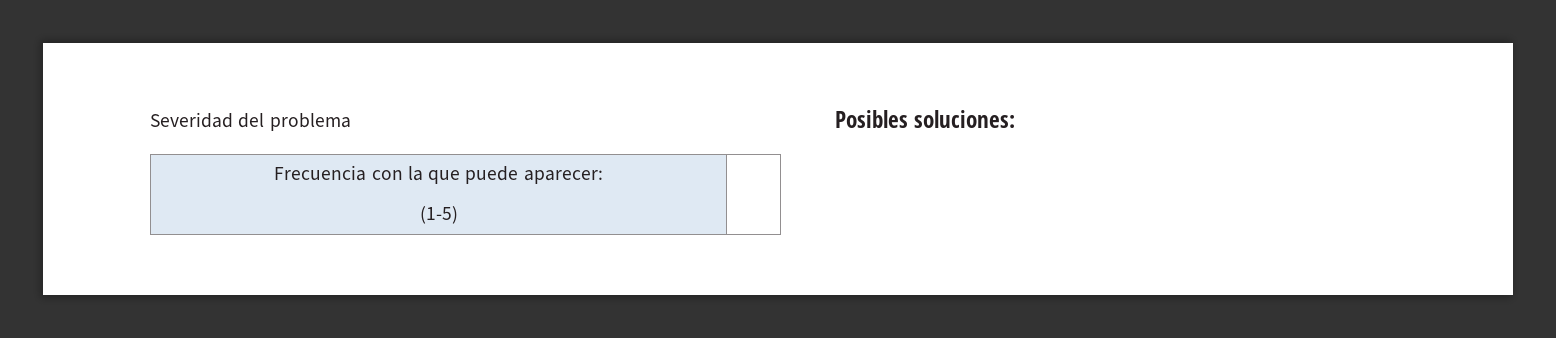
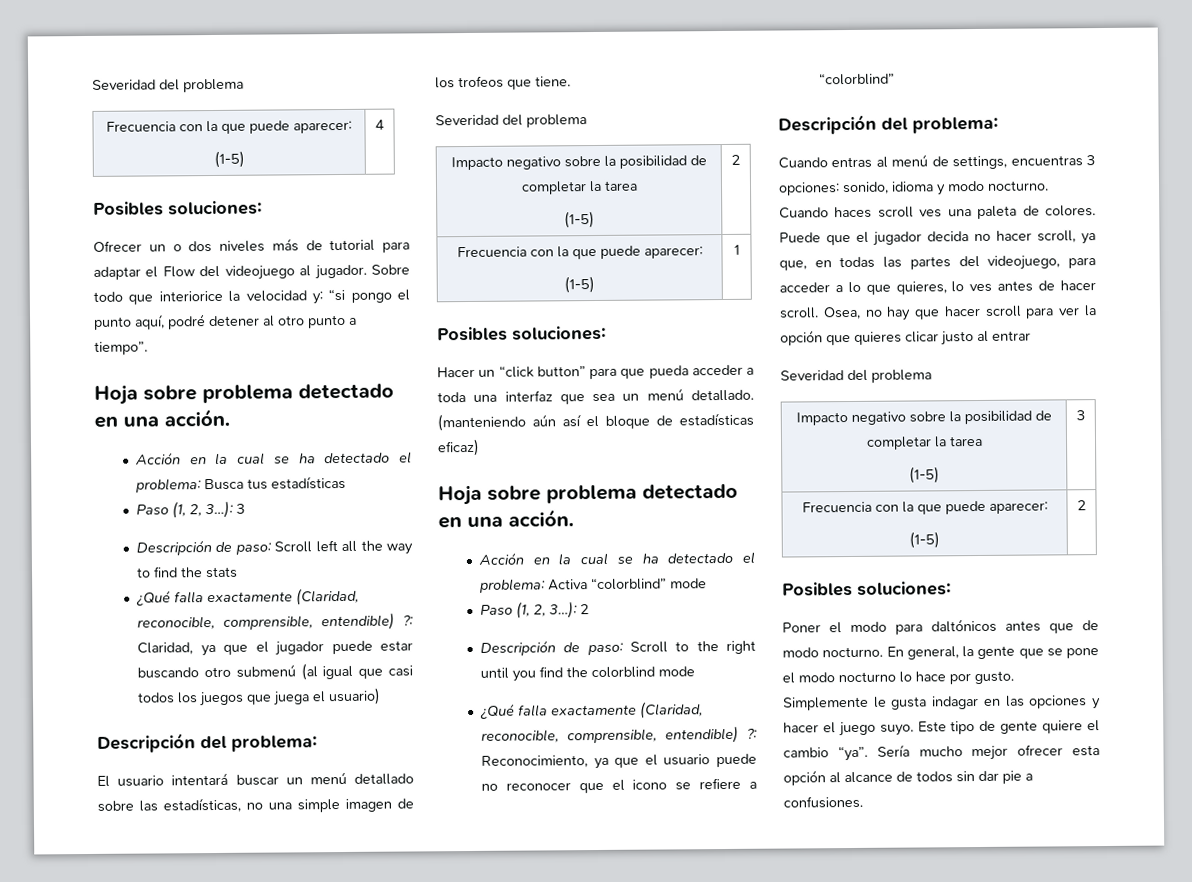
[835,110,1016,128] // Posibles soluciones: -> [375,119,385,130] [93,200,263,216] [93,238,410,253] [93,264,410,280] [93,288,410,305] [94,314,357,330] [94,341,148,355] [94,383,394,405] [94,408,230,428] [135,451,412,465] [135,475,347,493] [136,500,246,519] [136,540,413,556] [136,566,239,579] [136,587,360,606] [137,612,414,631] [137,640,413,657] [137,663,413,681] [137,687,382,707] [97,733,318,753] [97,771,414,787] [97,797,414,813] [435,75,571,90] [435,114,587,128] [450,155,707,171] [520,180,638,195] [564,211,595,229] [731,154,740,165] [456,245,703,260] [564,276,595,294] [733,244,740,255] [437,325,607,342] [437,364,754,380] [437,388,754,405] [437,412,754,432] [437,438,480,457] [438,483,738,506] [438,509,574,529] [478,551,755,566] [479,577,708,593] [480,601,590,619] [480,640,756,656] [480,666,696,682] [480,701,704,719] [481,725,758,744] [481,753,757,770] [481,777,757,794] [819,72,896,86] [778,114,999,135] [778,154,1095,170] [778,180,1049,196] [779,205,1096,219] [779,230,1096,246] [779,255,1096,271] [779,280,1096,295] [779,305,1097,321] [780,330,1031,346] [780,369,932,383] [795,410,1052,426] [865,435,983,450] [909,466,940,484] [1076,410,1085,421] [801,500,1048,515] [909,531,940,549] [1077,500,1086,511] [782,581,952,597] [782,618,1099,635] [782,645,1099,660] [782,670,1014,685] [783,695,1101,711] [783,720,1100,737] [783,744,1100,762] [783,770,1033,786] [783,795,863,809] 4 // Posibles soluciones: // Ofrecer un o dos niveles más de tutorial para adaptar el Flow del videojuego al jugador. Sobre todo que interiorice la velocidad y: “si pongo el punto aquí, podré detener al otro punto a tiempo”. // Hoja sobre problema detectado en una acción. // Acción en la cual se ha detectado el problema: Busca tus estadísticas // Paso (1, 2, 3…): 3 // Descripción de paso: Scroll left all the way to find the stats // ¿Qué falla exactamente (Claridad, reconocible, comprensible, entendible) ?: Claridad, ya que el jugador puede estar buscando otro submenú (al igual que casi todos los juegos que juega el usuario) // Descripción del problema: // El usuario intentará buscar un menú detallado sobre las estadísticas, no una simple imagen de los trofeos que tiene. // Severidad del problema // Impacto negativo sobre la posibilidad de completar la tarea // (1-5) | 2 // Frecuencia con la que puede aparecer: // (1-5) | 1 // Posibles soluciones: // Hacer un “click button” para que pueda acceder a toda una interfaz que sea un menú detallado. (manteniendo aún así el bloque de estadísticas eficaz) // Hoja sobre problema detectado en una acción. // Acción en la cual se ha detectado el problema: Activa “colorblind” mode // Paso (1, 2, 3…): 2 // Descripción de paso: Scroll to the right until you find the colorblind mode // ¿Qué falla exactamente (Claridad, reconocible, comprensible, entendible) ?: Reconocimiento, ya que el usuario puede no reconocer que el icono se refiere a “colorblind” // Descripción del problema: // Cuando entras al menú de settings, encuentras 3 opciones: sonido, idioma y modo nocturno. Cuando haces scroll ves una paleta de colores. Puede que el jugador decida no hacer scroll, ya que, en todas las partes del videojuego, para acceder a lo que quieres, lo ves antes de hacer scroll. Osea, no hay que hacer scroll para ver la opción que quieres clicar justo al entrar // Severidad del problema // Impacto negativo sobre la posibilidad de completar la tarea // (1-5) | 3 // Frecuencia con la que puede aparecer: // (1-5) | 2 // Posibles soluciones: // Poner el modo para daltónicos antes que de modo nocturno. En general, la gente que se pone el modo nocturno lo hace por gusto. Simplemente le gusta indagar en las opciones y hacer el juego suyo. Este tipo de gente quiere el cambio “ya”. Sería mucho mejor ofrecer esta opción al alcance de todos sin dar pie a confusiones.

